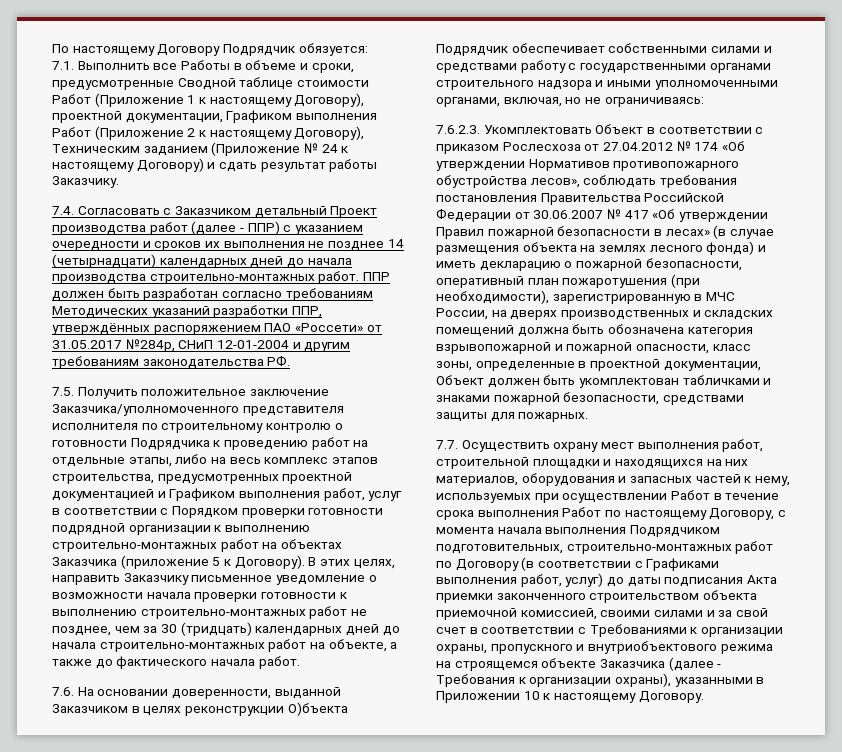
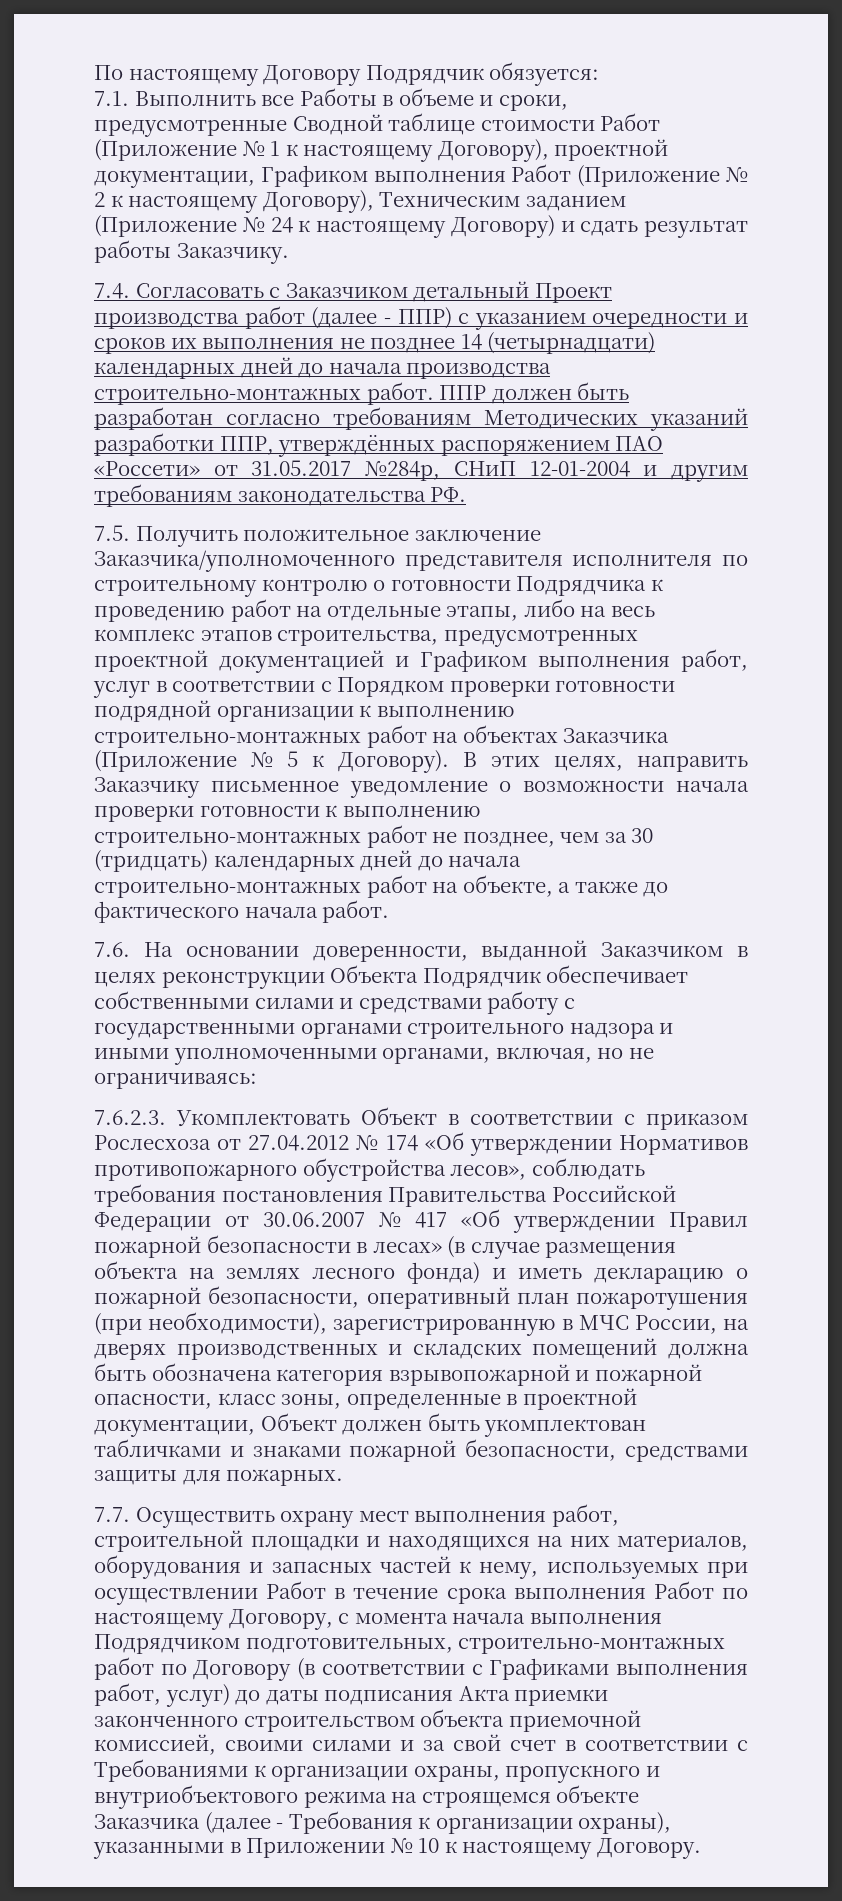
(184, 100) none -> [242,141,265,156] №
(184, 133) none -> [726,167,748,182] №
[120,555,209,569] (приложение -> [94,750,273,772] (Приложение №
[287,702,348,716] О)бъекта -> [330,965,419,983] Объекта
(520, 697) none -> [390,1838,413,1853] №

